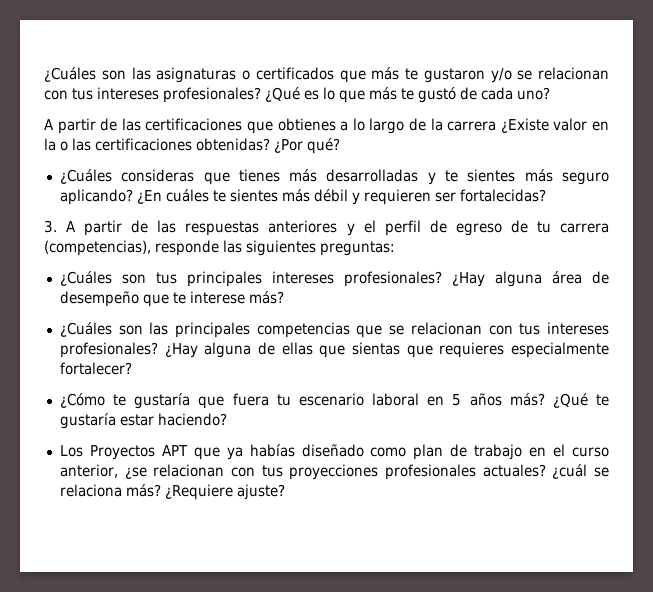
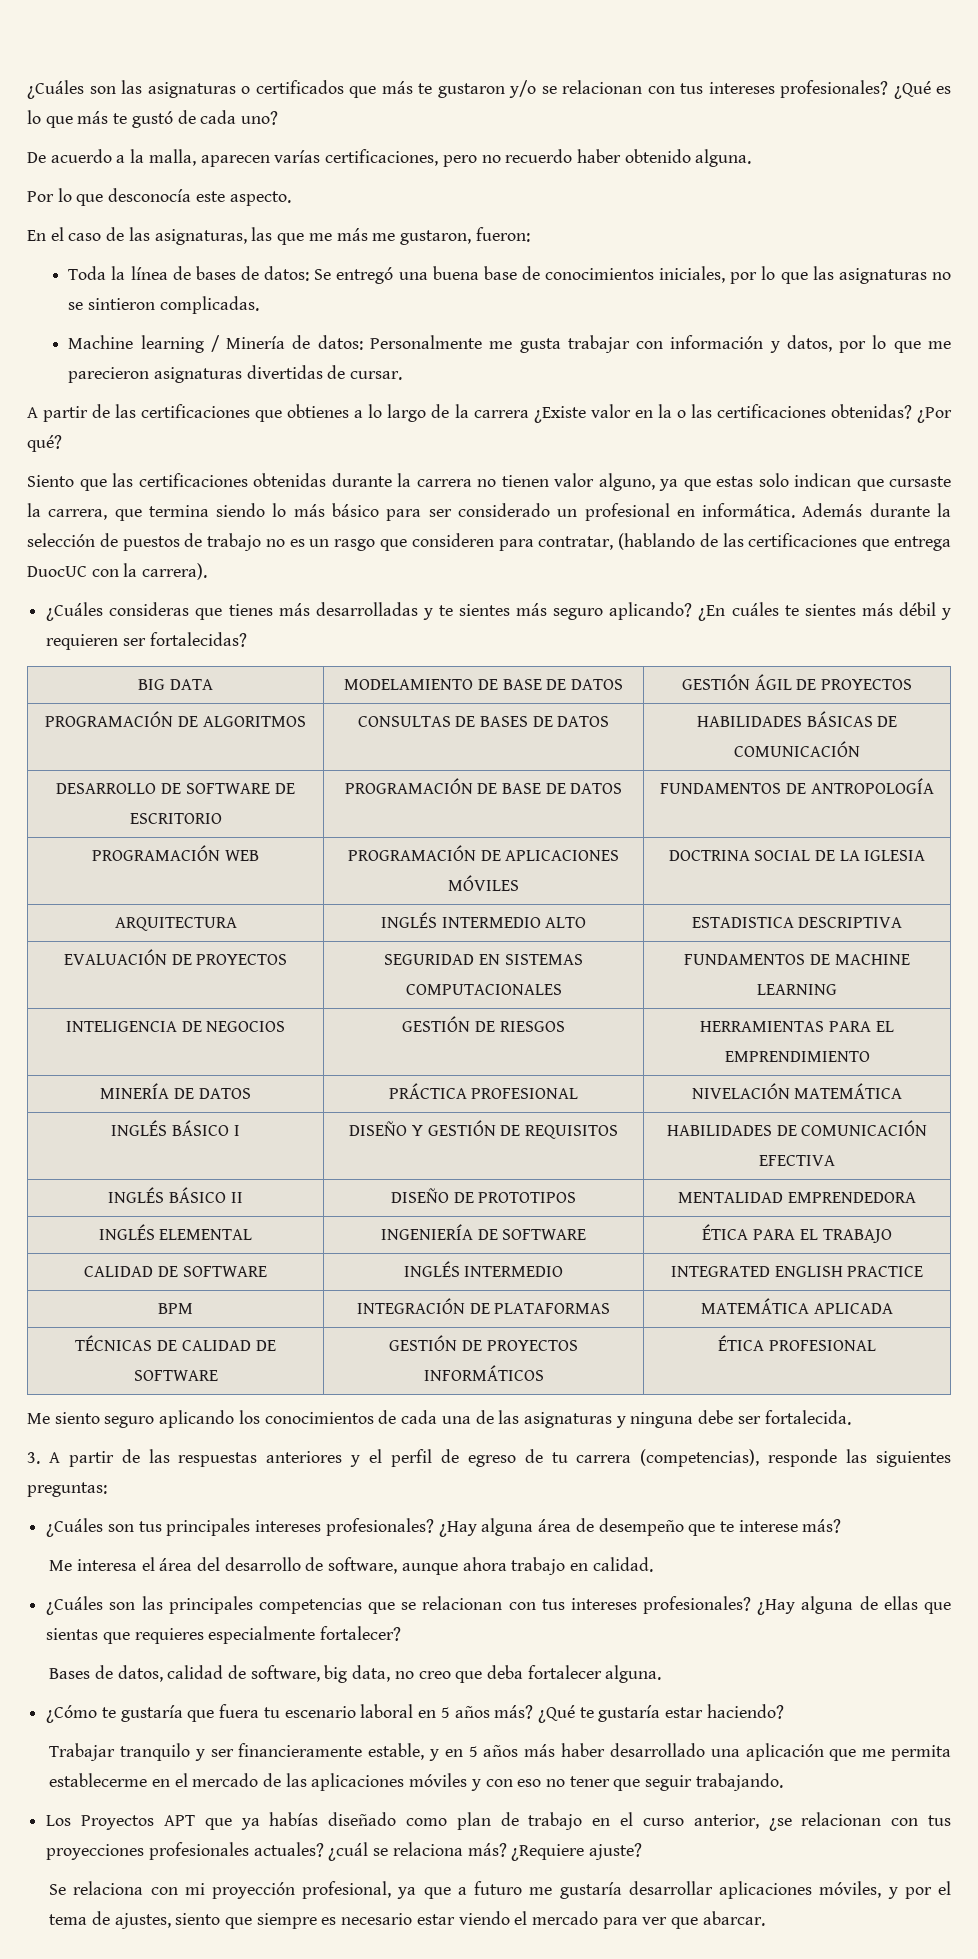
(550, 93) none -> [27,149,752,167] [27,188,291,206] [27,227,530,245] [68,266,952,284] [68,296,259,314] [68,335,951,353] [68,365,403,383] // De acuerdo a la malla, aparecen varías certificaciones, pero no recuerdo haber obtenido alguna. // Por lo que desconocía este aspecto. // En el caso de las asignaturas, las que me más me gustaron, fueron: // Toda la línea de bases de datos: Se entregó una buena base de conocimientos iniciales, por lo que las asignaturas no se sintieron complicadas. // Machine learning / Minería de datos: Personalmente me gusta trabajar con información y datos, por lo que me parecieron asignaturas divertidas de cursar.
(340, 146) none -> [27,473,951,491] [27,503,951,521] [27,533,952,551] [27,563,208,580] // Siento que las certificaciones obtenidas durante la carrera no tienen valor alguno, ya que estas solo indican que cursaste la carrera, que termina siendo lo más básico para ser considerado un profesional en informática. Además durante la selección de puestos de trabajo no es un rasgo que consideren para contratar, (hablando de las certificaciones que entrega DuocUC con la carrera).
(546, 195) none -> [138,679,213,690] [344,679,623,690] [681,674,913,690] [45,711,306,727] [357,716,610,727] [696,711,898,727] [734,741,860,757] [56,783,295,794] [129,813,222,824] [344,778,623,794] [660,778,934,794] [92,845,259,861] [347,845,620,861] [448,875,519,891] [668,850,926,861] [114,917,237,931] [380,912,587,928] [691,917,903,928] [63,949,288,965] [384,954,583,965] [405,984,562,995] [684,954,910,965] [757,984,837,995] [65,1021,286,1032] [402,1016,565,1032] [700,1021,894,1032] [724,1051,870,1062] [100,1083,251,1099] [388,1083,579,1099] [691,1083,903,1099] [111,1120,240,1136] [349,1120,618,1139] [666,1120,928,1136] [759,1155,835,1166] [108,1187,243,1203] [390,1188,577,1203] [678,1192,916,1203] [98,1224,253,1240] [380,1224,587,1240] [702,1224,892,1243] [84,1266,267,1277] [403,1261,564,1277] [670,1266,924,1277] [158,1303,193,1314] [356,1298,611,1314] [701,1298,893,1314] [75,1335,276,1351] [133,1370,218,1381] [389,1335,578,1351] [423,1365,544,1381] [718,1335,876,1351] [27,1410,851,1428] // BIG DATA | MODELAMIENTO DE BASE DE DATOS | GESTIÓN ÁGIL DE PROYECTOS // PROGRAMACIÓN DE ALGORITMOS | CONSULTAS DE BASES DE DATOS | HABILIDADES BÁSICAS DE COMUNICACIÓN // DESARROLLO DE SOFTWARE DE ESCRITORIO | PROGRAMACIÓN DE BASE DE DATOS | FUNDAMENTOS DE ANTROPOLOGÍA // PROGRAMACIÓN WEB | PROGRAMACIÓN DE APLICACIONES MÓVILES | DOCTRINA SOCIAL DE LA IGLESIA // ARQUITECTURA | INGLÉS INTERMEDIO ALTO | ESTADISTICA DESCRIPTIVA // EVALUACIÓN DE PROYECTOS | SEGURIDAD EN SISTEMAS COMPUTACIONALES | FUNDAMENTOS DE MACHINE LEARNING // INTELIGENCIA DE NEGOCIOS | GESTIÓN DE RIESGOS | HERRAMIENTAS PARA EL EMPRENDIMIENTO // MINERÍA DE DATOS | PRÁCTICA PROFESIONAL | NIVELACIÓN MATEMÁTICA // INGLÉS BÁSICO I | DISEÑO Y GESTIÓN DE REQUISITOS | HABILIDADES DE COMUNICACIÓN EFECTIVA // INGLÉS BÁSICO II | DISEÑO DE PROTOTIPOS | MENTALIDAD EMPRENDEDORA // INGLÉS ELEMENTAL | INGENIERÍA DE SOFTWARE | ÉTICA PARA EL TRABAJO // CALIDAD DE SOFTWARE | INGLÉS INTERMEDIO | INTEGRATED ENGLISH PRACTICE // BPM | INTEGRACIÓN DE PLATAFORMAS | MATEMÁTICA APLICADA // TÉCNICAS DE CALIDAD DE SOFTWARE | GESTIÓN DE PROYECTOS INFORMÁTICOS | ÉTICA PROFESIONAL // Me siento seguro aplicando los conocimientos de cada una de las asignaturas y ninguna debe ser fortalecida.
(284, 297) none -> [49,1557,653,1575] // Me interesa el área del desarrollo de software, aunque ahora trabajo en calidad.
(132, 368) none -> [49,1665,662,1683] // Bases de datos, calidad de software, big data, no creo que deba fortalecer alguna.
(227, 419) none -> [49,1743,952,1761] [49,1773,783,1791] // Trabajar tranquilo y ser financieramente estable, y en 5 años más haber desarrollado una aplicación que me permita establecerme en el mercado de las aplicaciones móviles y con eso no tener que seguir trabajando.
(285, 492) none -> [49,1881,951,1899] [49,1911,765,1929] // Se relaciona con mi proyección profesional, ya que a futuro me gustaría desarrollar aplicaciones móviles, y por el tema de ajustes, siento que siempre es necesario estar viendo el mercado para ver que abarcar.

